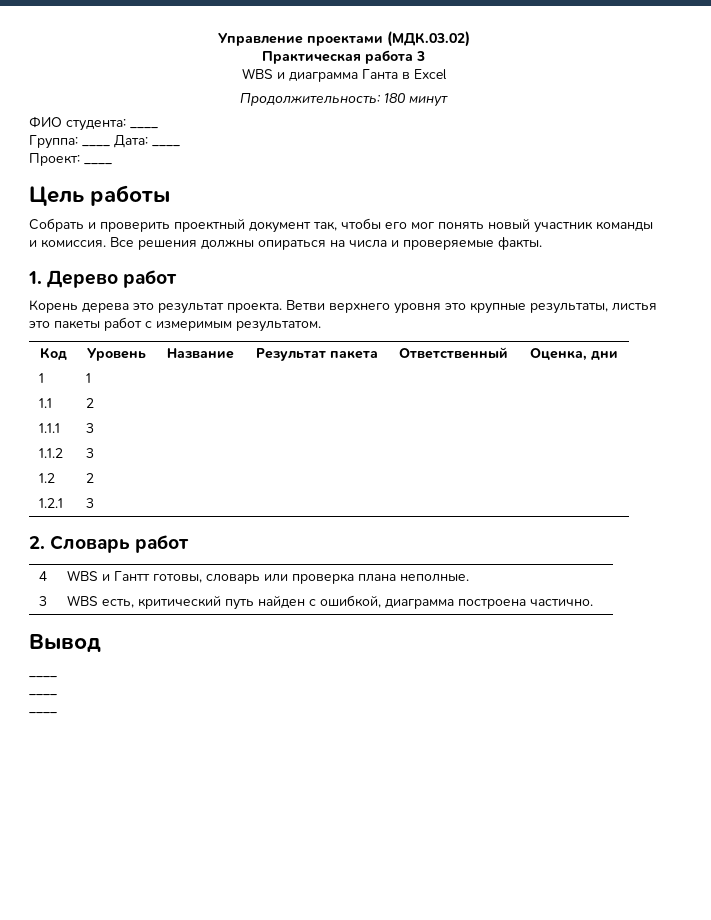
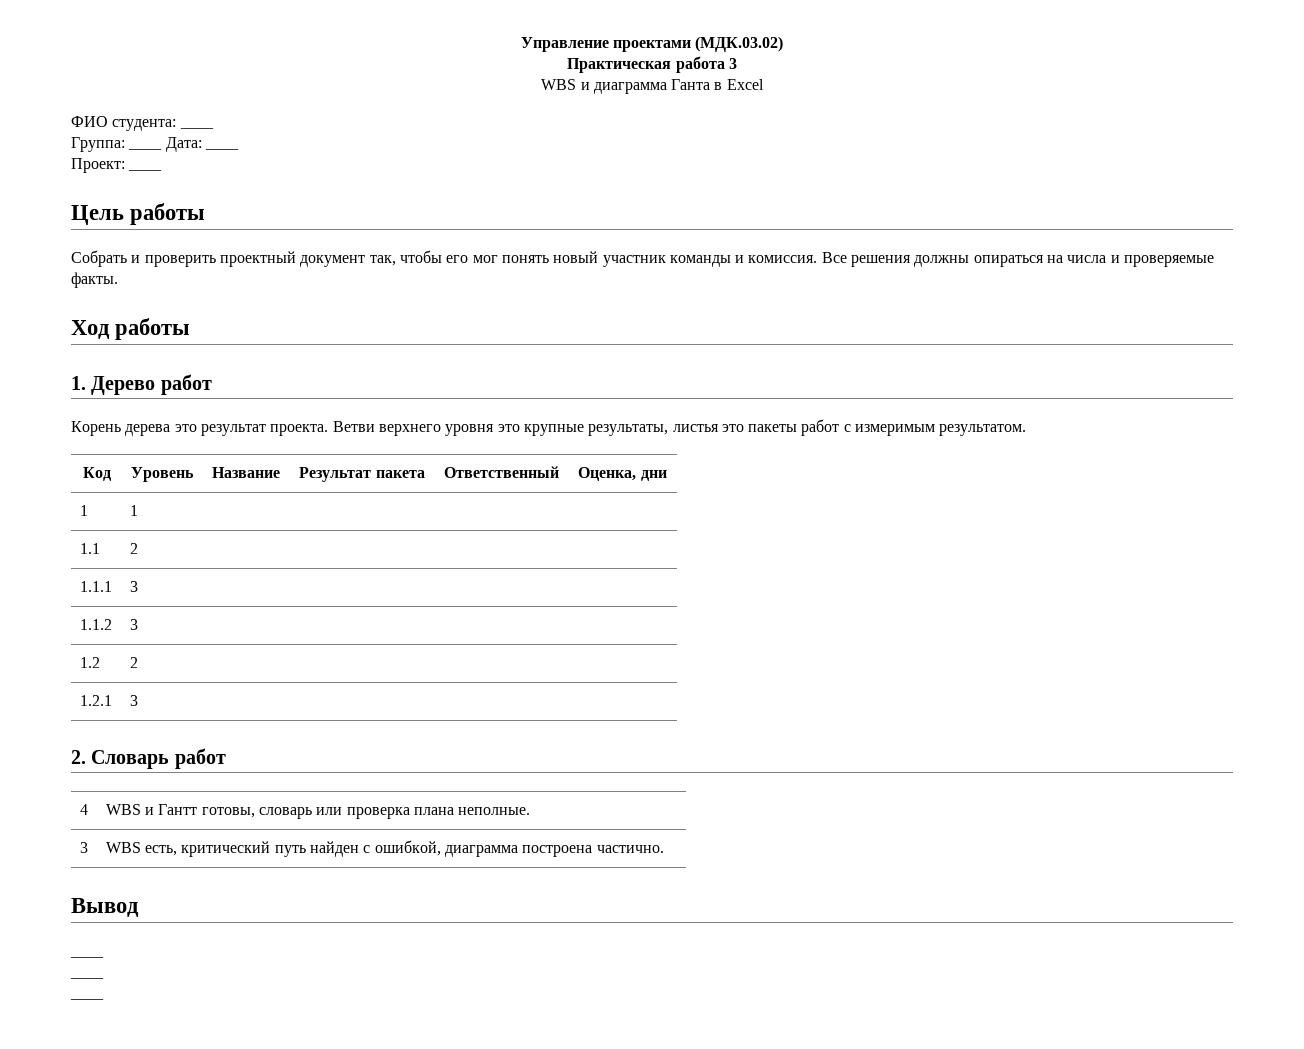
[240,93,448,107] // Продолжительность: 180 минут -> (764, 84) none
(542, 243) none -> [71,318,191,340] // Ход работы

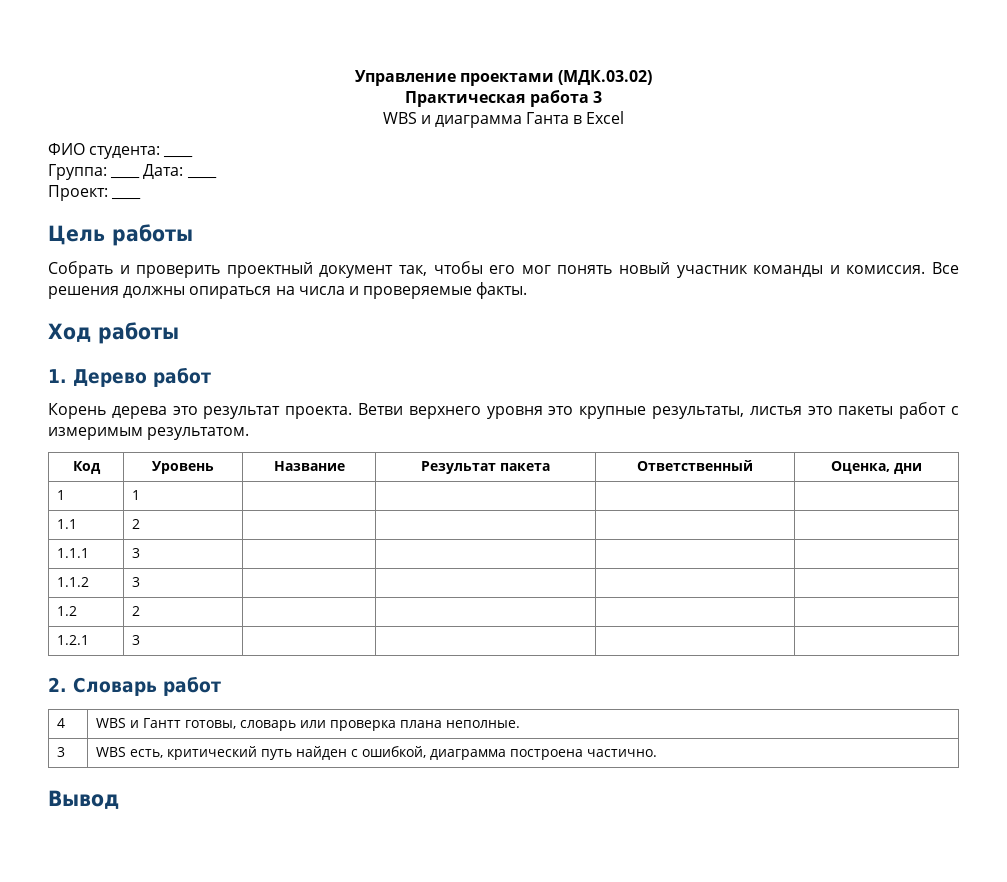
[70,956,104,958] [70,977,104,979] [70,998,104,1000] // ____ // ____ // ____ -> (119, 799) none

